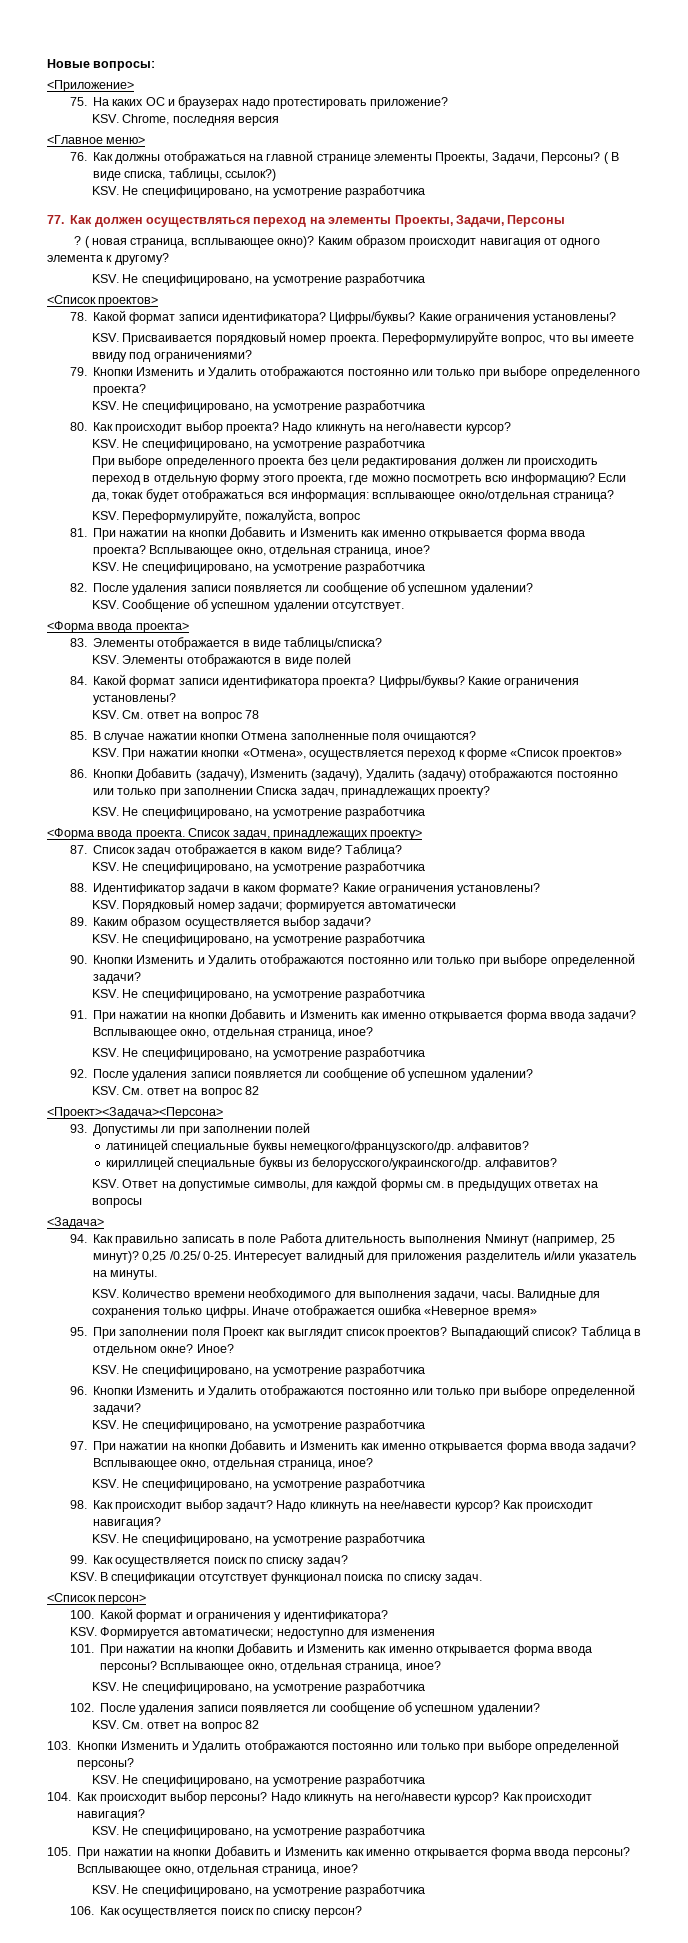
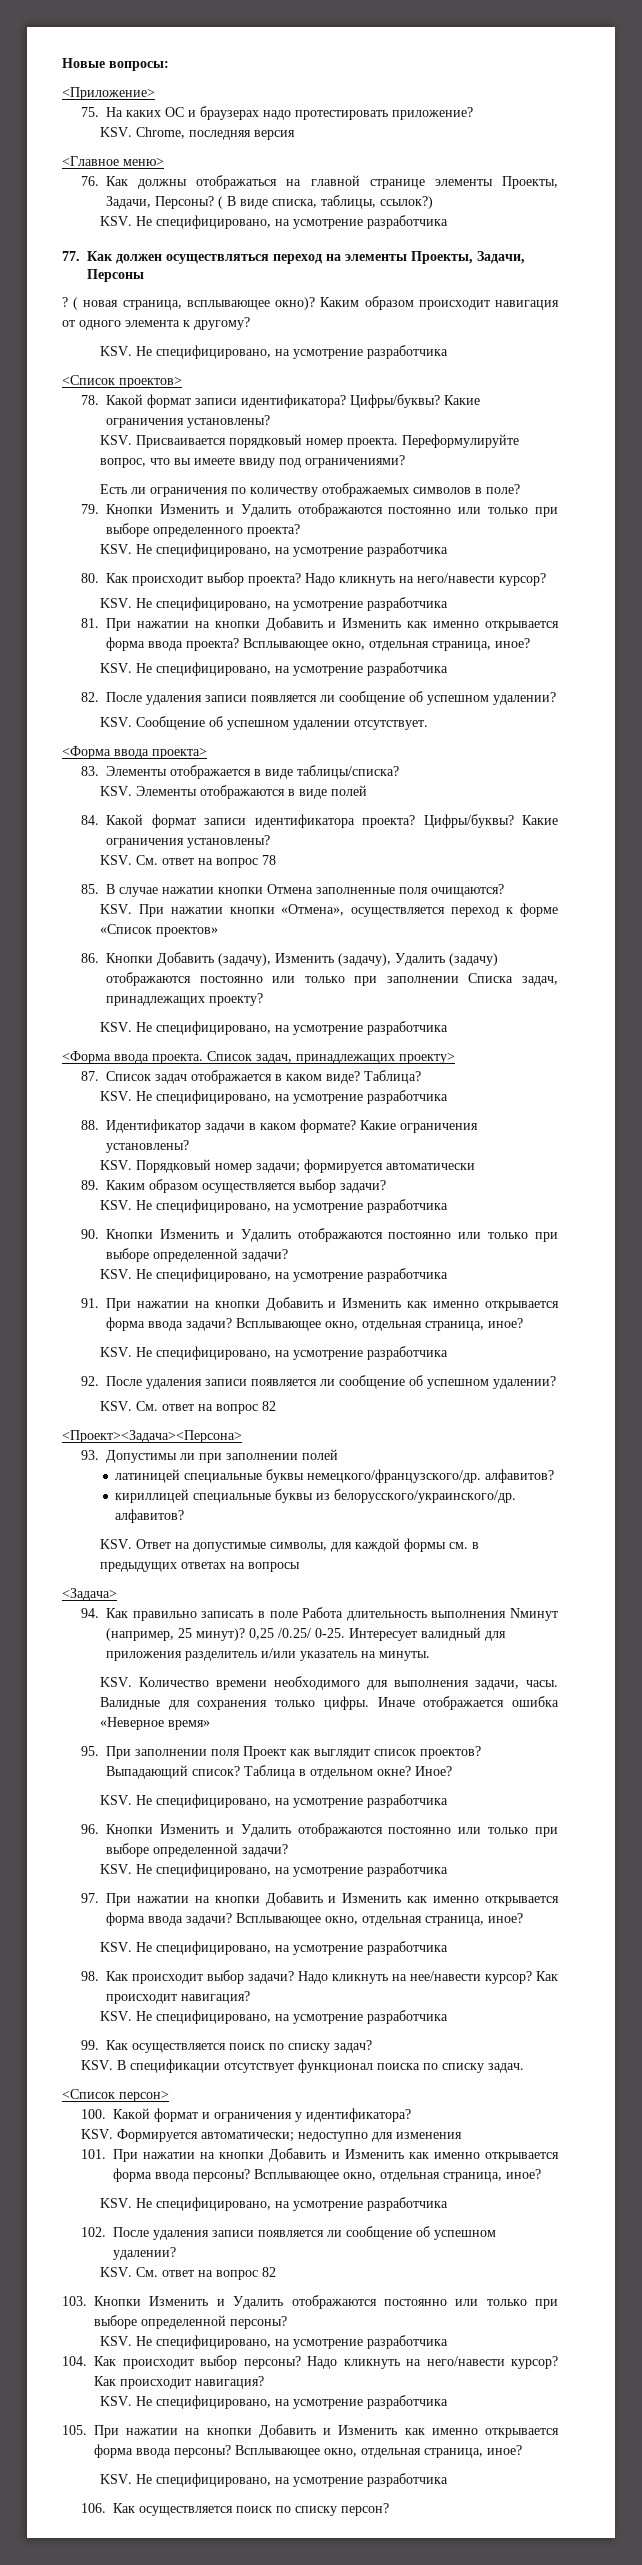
(252, 356) none -> [99,483,520,497] // Есть ли ограничения по количеству отображаемых символов в поле?
[92,455,599,468] [92,473,627,485] [92,489,615,502] [92,509,361,523] // При выборе определенного проекта без цели редактирования должен ли происходить переход в отдельную форму этого проекта, где можно посмотреть всю информацию? Если да, токак будет отображаться вся информация: всплывающее окно/отдельная страница? // KSV. Переформулируйте, пожалуйста, вопрос -> (448, 604) none
[225,1500,273,1512] задачт? -> [247,1971,294,1984] задачи?

